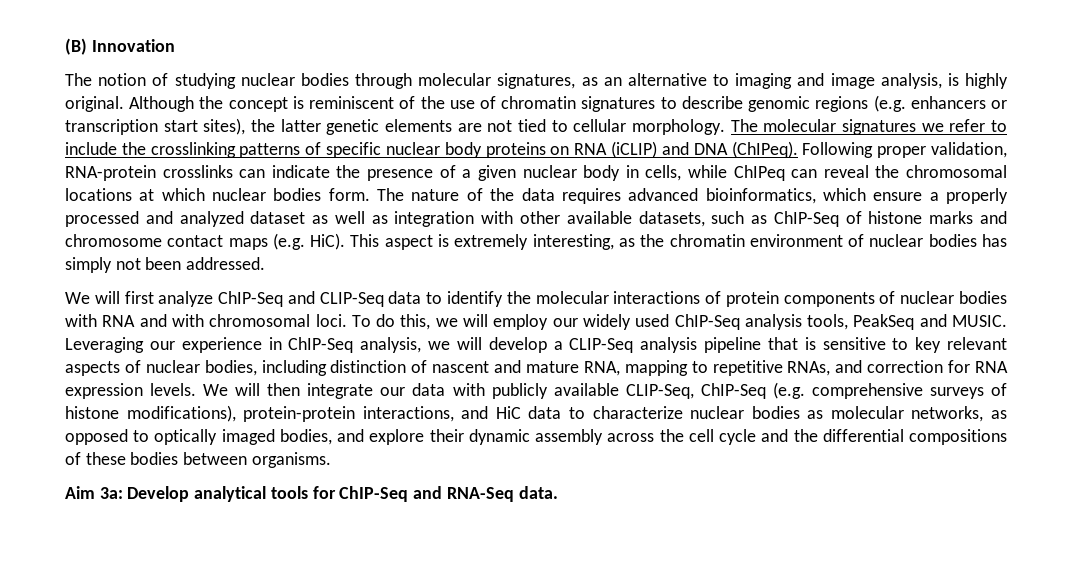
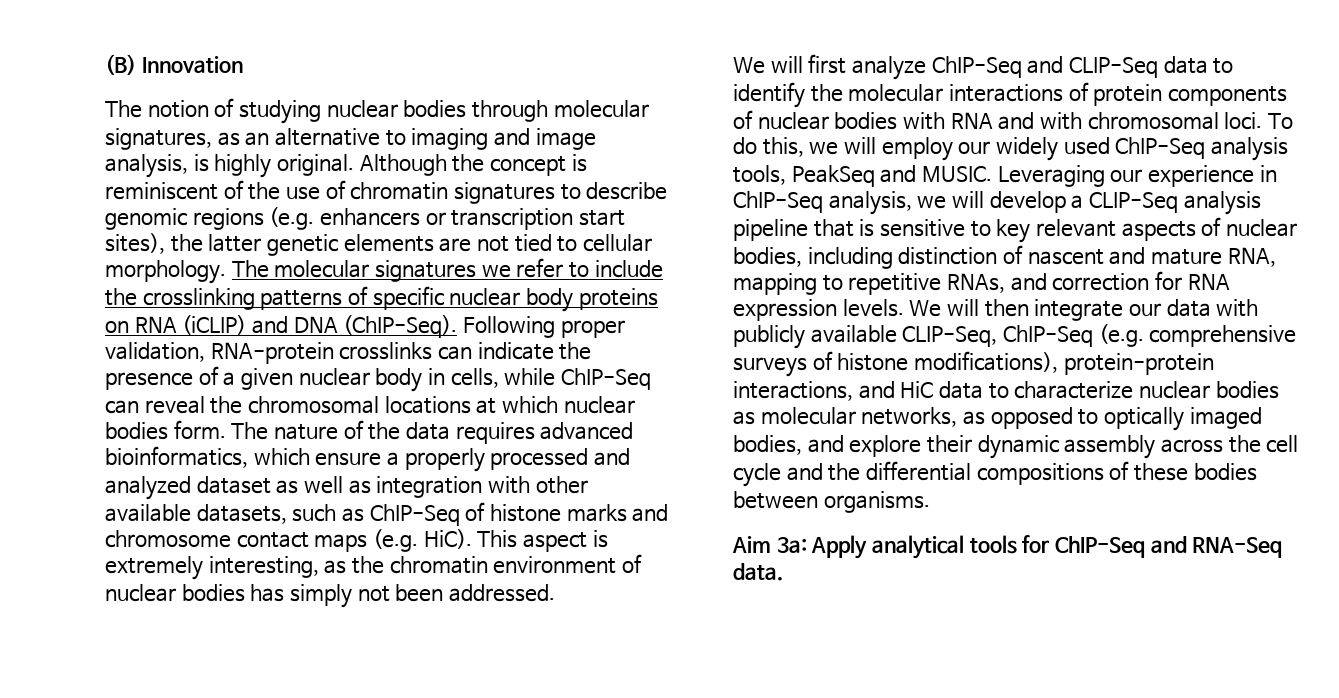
[731,141,798,158] (ChIPeq). -> [343,315,458,338] (ChIP-Seq).
[733,165,785,181] ChIPeq -> [561,368,652,390] ChIP-Seq
[127,486,190,502] Develop -> [811,535,868,559] Apply

